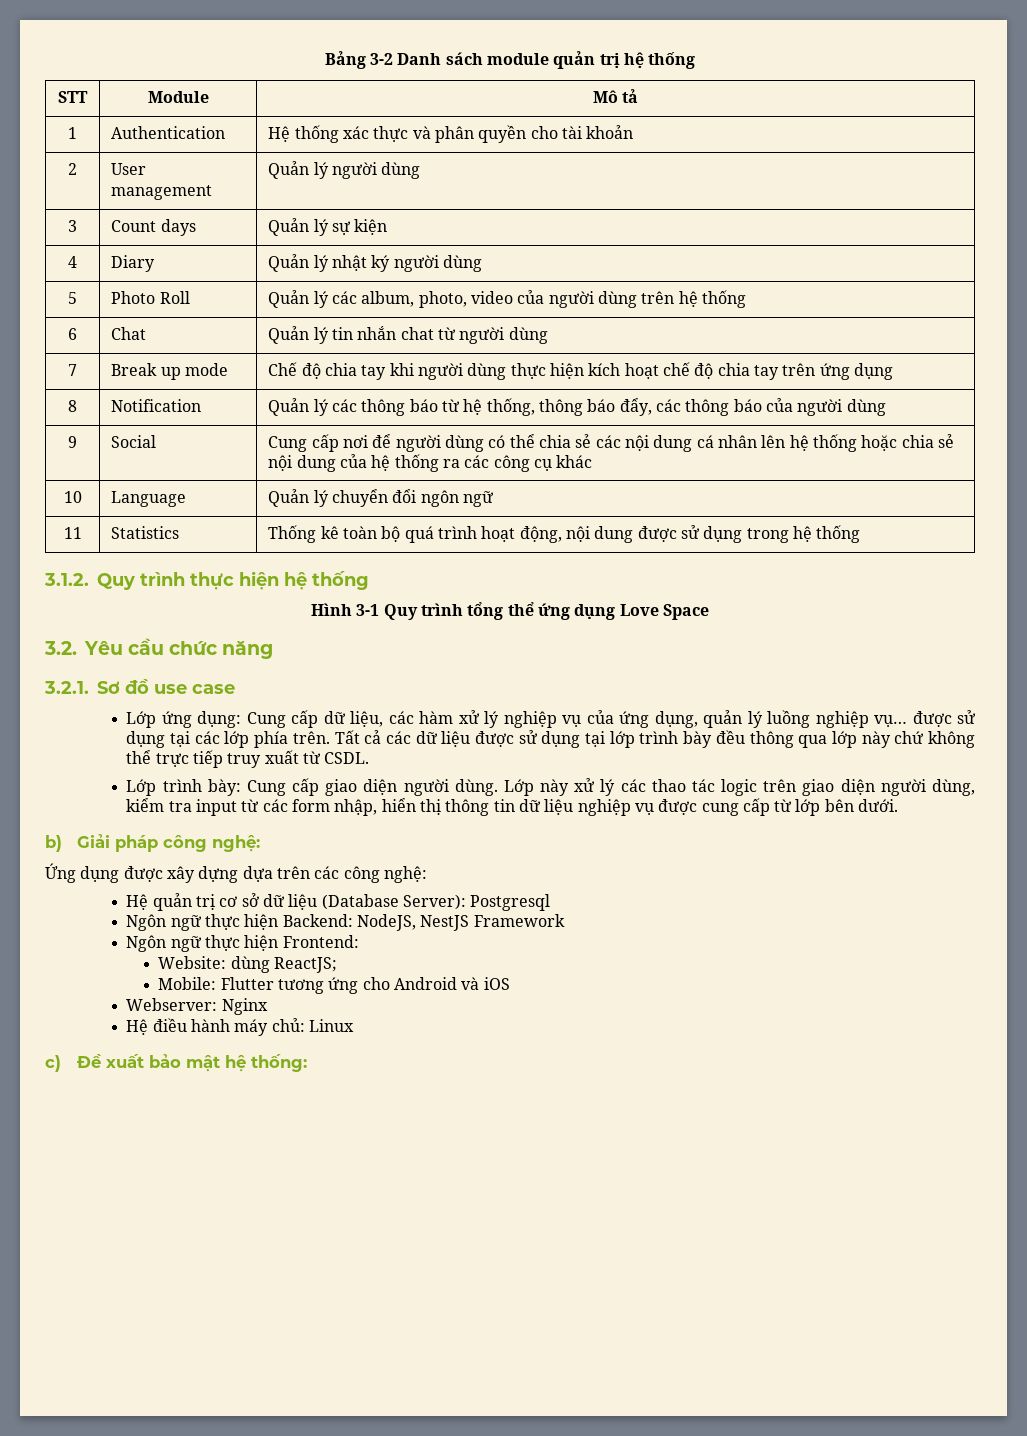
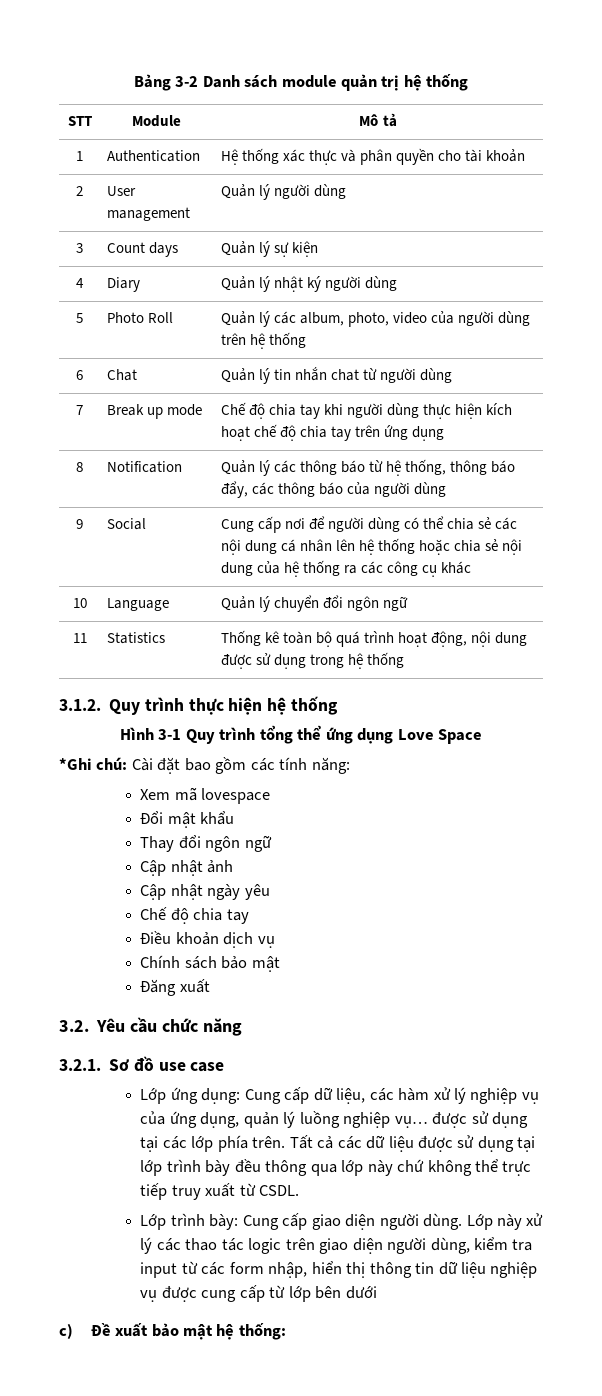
(709, 612) none -> [59,757,350,774] [140,787,271,804] [140,811,235,828] [140,835,272,852] [140,860,234,876] [140,884,270,900] [140,907,249,924] [140,931,275,948] [140,955,280,972] [140,979,210,996] // *Ghi chú: Cài đặt bao gồm các tính năng: // Xem mã lovespace // Đổi mật khẩu // Thay đổi ngôn ngữ // Cập nhật ảnh // Cập nhật ngày yêu // Chế độ chia tay // Điều khoản dịch vụ // Chính sách bảo mật // Đăng xuất
[858,799,899,812] [45,834,260,852] [45,863,427,883] [126,893,551,911] [126,914,565,931] [126,935,359,952] [158,956,337,973] [158,977,510,994] [126,998,268,1015] [126,1018,355,1036] dưới. // b) Giải pháp công nghệ: // Ứng dụng được xây dựng dựa trên các công nghệ: // Hệ quản trị cơ sở dữ liệu (Database Server): Postgresql // Ngôn ngữ thực hiện Backend: NodeJS, NestJS Framework // Ngôn ngữ thực hiện Frontend: // Website: dùng ReactJS; // Mobile: Flutter tương ứng cho Android và iOS // Webserver: Nginx // Hệ điều hành máy chủ: Linux -> [345,1286,377,1299] dưới

